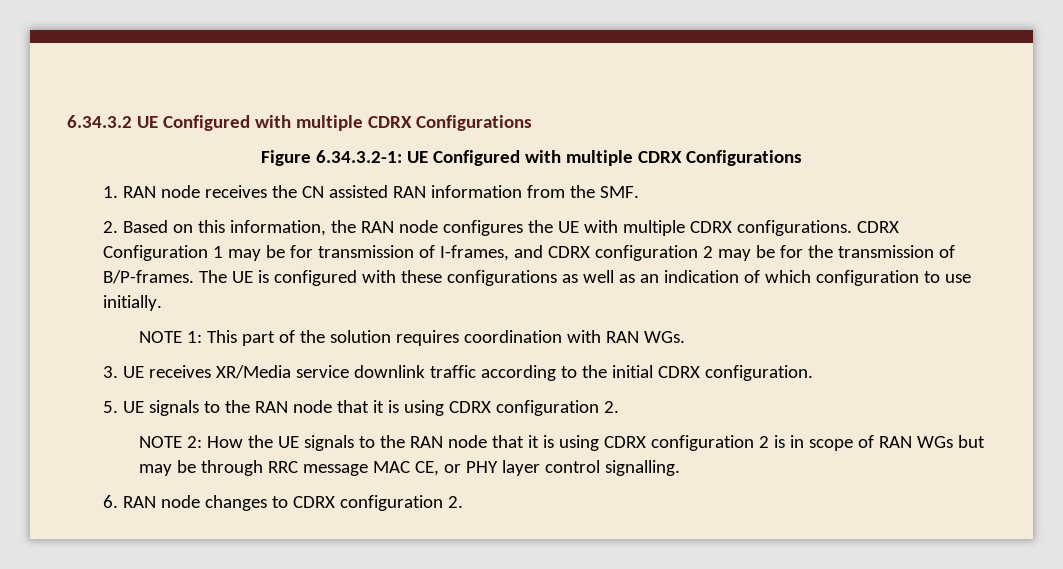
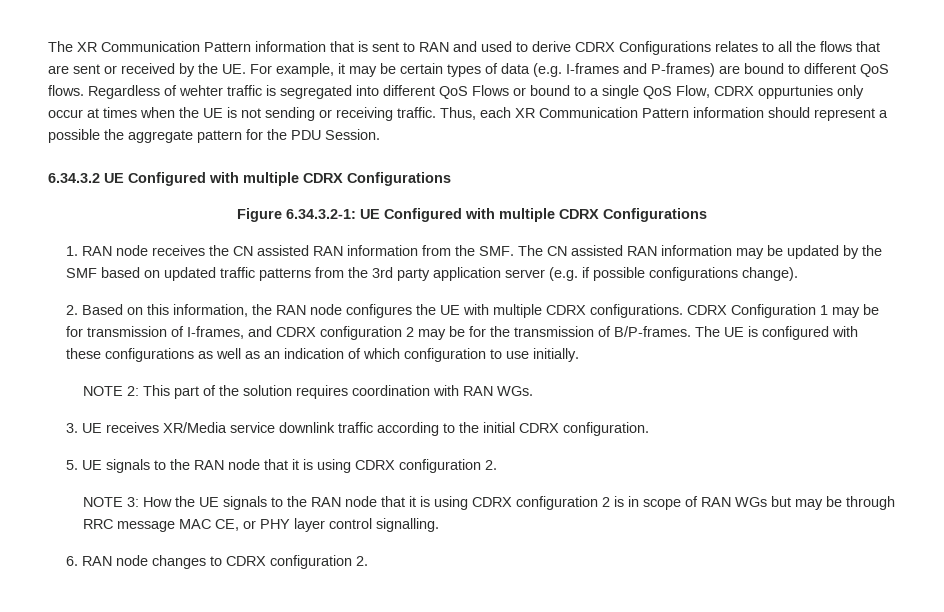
(67, 121) none -> [48,41,880,55] [48,63,889,77] [48,85,864,99] [48,107,888,121] [48,129,380,143] The XR Communication Pattern information that is sent to RAN and used to derive CDRX Configurations relates to all the flows that are sent or received by the UE. For example, it may be certain types of data (e.g. I-frames and P-frames) are bound to different QoS flows. Regardless of wehter traffic is segregated into different QoS Flows or bound to a single QoS Flow, CDRX oppurtunies only occur at times when the UE is not sending or receiving traffic. Thus, each XR Communication Pattern information should represent a possible the aggregate pattern for the PDU Session. //
(640, 192) none -> [517,245,882,259] [65,267,798,281] The CN assisted RAN information may be updated by the SMF based on updated traffic patterns from the 3rd party application server (e.g. if possible configurations change).
[187,331,203,343] 1: -> [127,386,140,396] 2:
[187,436,203,448] 2: -> [127,497,140,507] 3:

